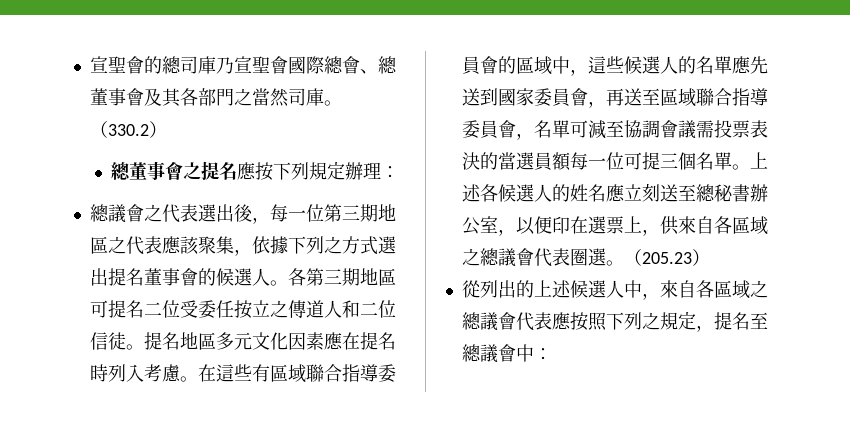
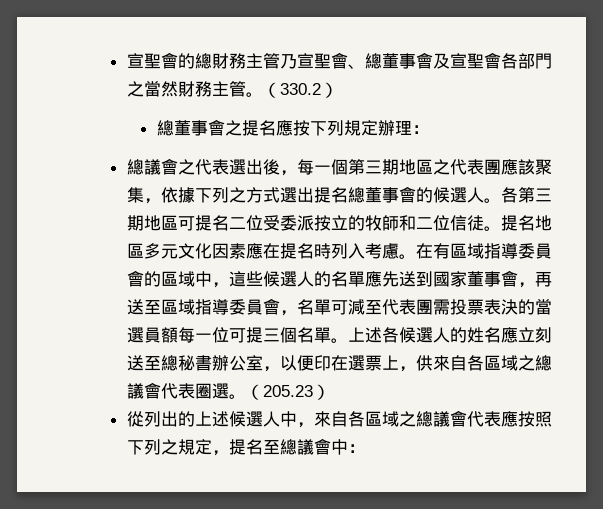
[179,56,343,74] 司庫乃宣聖會國際總 -> [211,53,331,69] 財務主管乃宣聖
[161,88,181,107] 其 -> [449,52,501,69] 宣聖會
[287,88,324,106] 司庫 -> [177,81,246,97] 財務主管
[305,204,324,222] 位 -> [330,159,348,175] 個
(162, 245) none -> [483,159,501,175] 團
(144, 277) none -> [347,187,365,203] 總
[215,300,342,319] 任按立之傳道人 -> [296,215,399,231] 派按立的牧師
[215,364,342,383] 這些有區域聯合 -> [432,243,484,259] 有區域
[533,88,570,107] 委員 -> [466,271,501,287] 董事
[695,88,732,106] 聯合 -> (195, 307) none
[623,120,696,139] 協調會議 -> [381,299,433,315] 代表團

